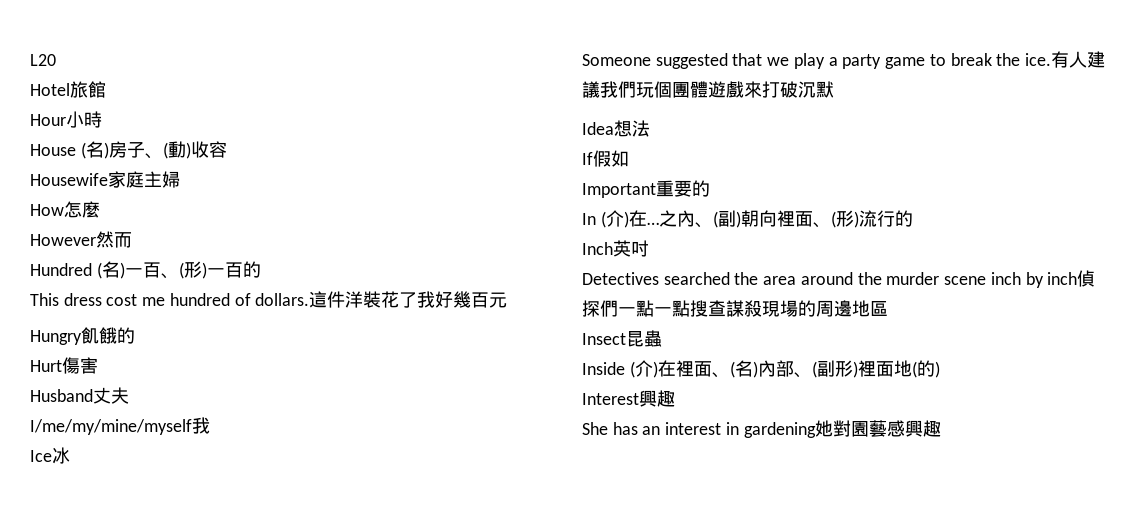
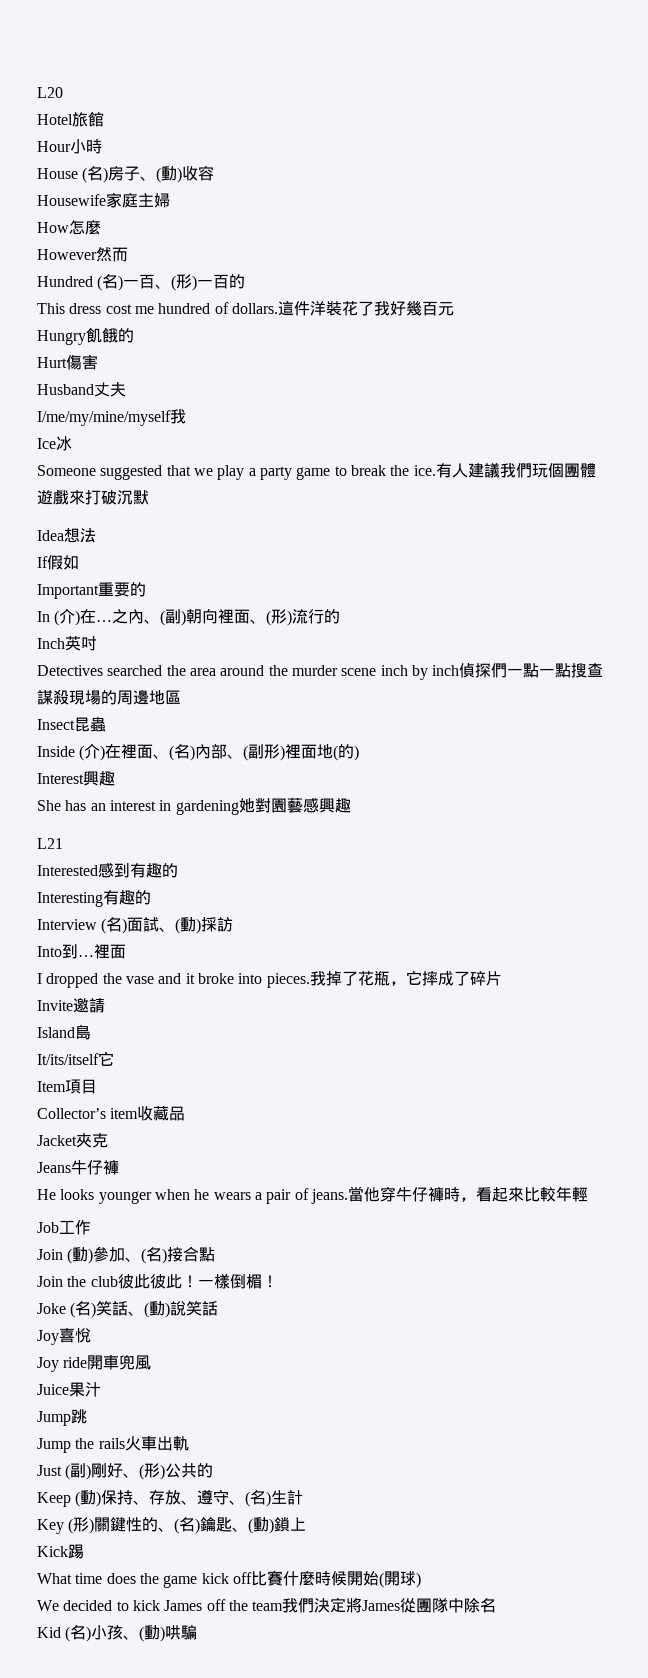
(941, 428) none -> [37,838,63,849] [37,862,178,878] [37,890,151,907] [37,917,234,934] [37,944,126,959] [37,970,502,988] [37,998,105,1013] [37,1024,91,1040] [37,1051,114,1066] [37,1079,97,1094] [37,1106,186,1121] [37,1133,108,1148] [37,1159,119,1175] [37,1186,588,1204] [37,1220,91,1235] [37,1246,216,1264] [37,1274,278,1289] [37,1300,219,1318] [37,1328,91,1345] [37,1355,152,1372] [37,1382,101,1397] [37,1409,87,1426] [37,1436,189,1453] [37,1463,214,1480] [37,1489,304,1507] [37,1517,307,1534] [37,1544,84,1559] [37,1570,421,1588] [37,1597,497,1613] [37,1625,198,1642] // L21 // Interested感到有趣的 // Interesting有趣的 // Interview (名)面試、(動)採訪 // Into到…裡面 // I dropped the vase and it broke into pieces.我掉了花瓶，它摔成了碎片 // Invite邀請 // Island島 // It/its/itself它 // Item項目 // Collector’s item收藏品 // Jacket夾克 // Jeans牛仔褲 // He looks younger when he wears a pair of jeans.當他穿牛仔褲時，看起來比較年輕 // Job工作 // Join (動)參加、(名)接合點 // Join the club彼此彼此！一樣倒楣！ // Joke (名)笑話、(動)說笑話 // Joy喜悅 // Joy ride開車兜風 // Juice果汁 // Jump跳 // Jump the rails火車出軌 // Just (副)剛好、(形)公共的 // Keep (動)保持、存放、遵守、(名)生計 // Key (形)關鍵性的、(名)鑰匙、(動)鎖上 // Kick踢 // What time does the game kick off比賽什麼時候開始(開球) // We decided to kick James off the team我們決定將James從團隊中除名 // Kid (名)小孩、(動)哄騙

